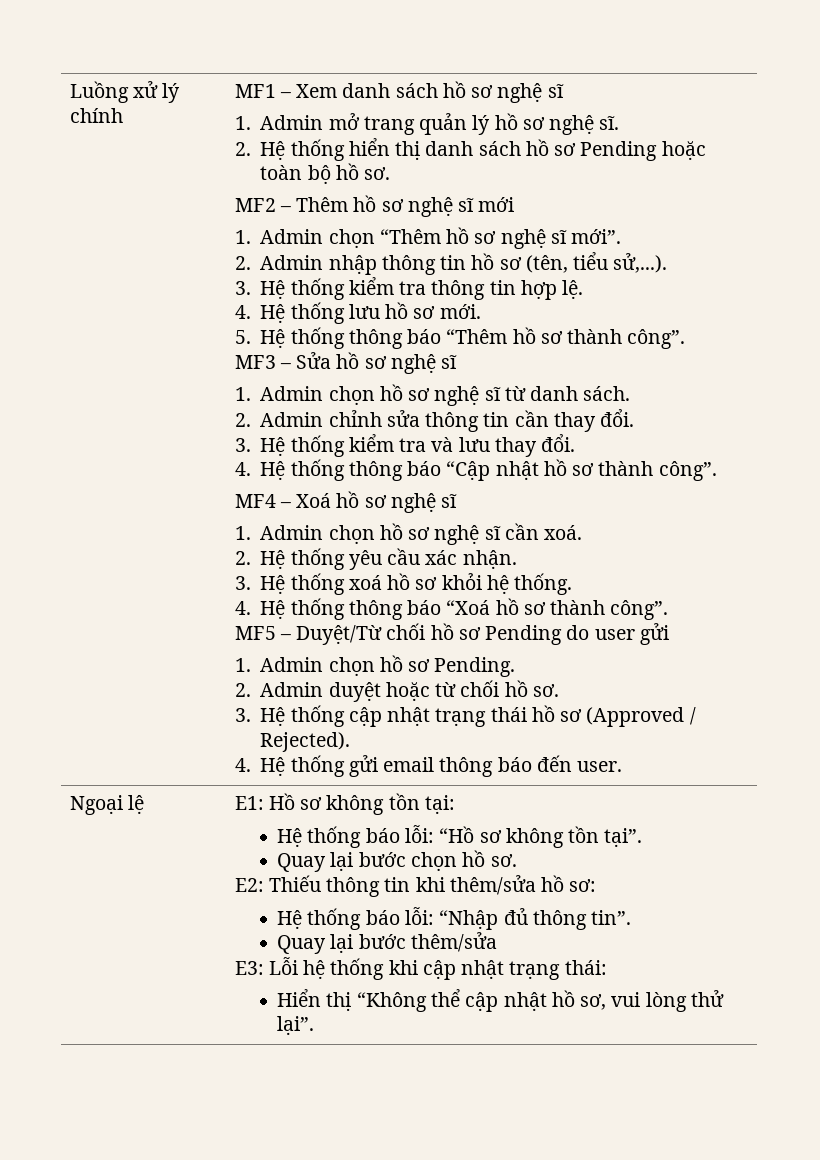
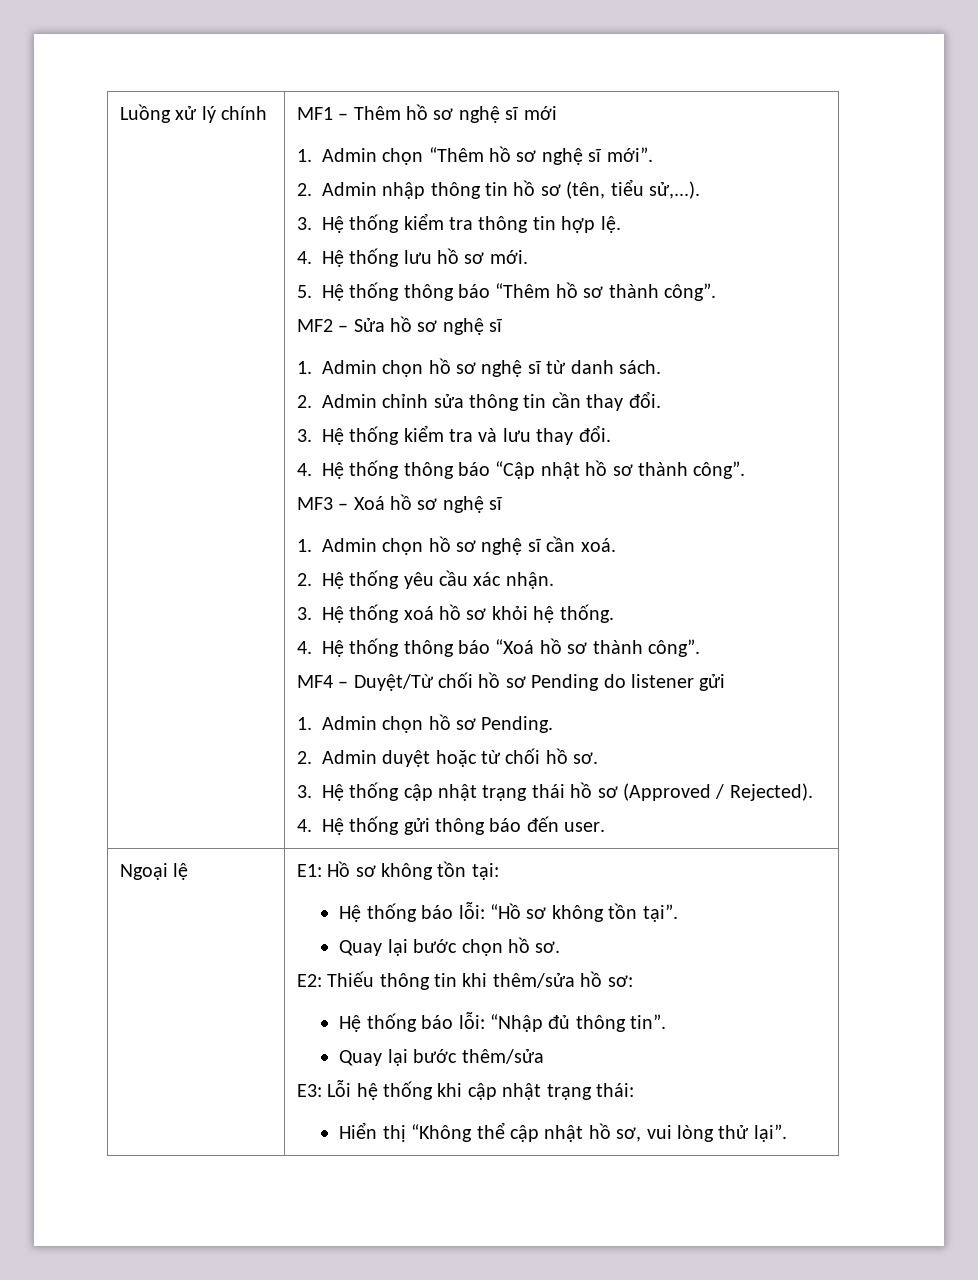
[296,81,564,103] [234,113,620,135] [234,138,706,161] [260,163,391,184] [234,198,291,212] Xem danh sách hồ sơ nghệ sĩ // 1. Admin mở trang quản lý hồ sơ nghệ sĩ. // 2. Hệ thống hiển thị danh sách hồ sơ Pending hoặc toàn bộ hồ sơ. // MF2 – -> (349, 116) none
[234,355,276,369] MF3 -> [296,319,333,332] MF2
[234,494,276,508] MF4 -> [296,497,333,510] MF3
[234,626,276,640] MF5 -> [296,675,333,688] MF4
[594,629,635,640] user -> [631,674,695,688] listener
[383,757,435,772] email -> (430, 826) none

